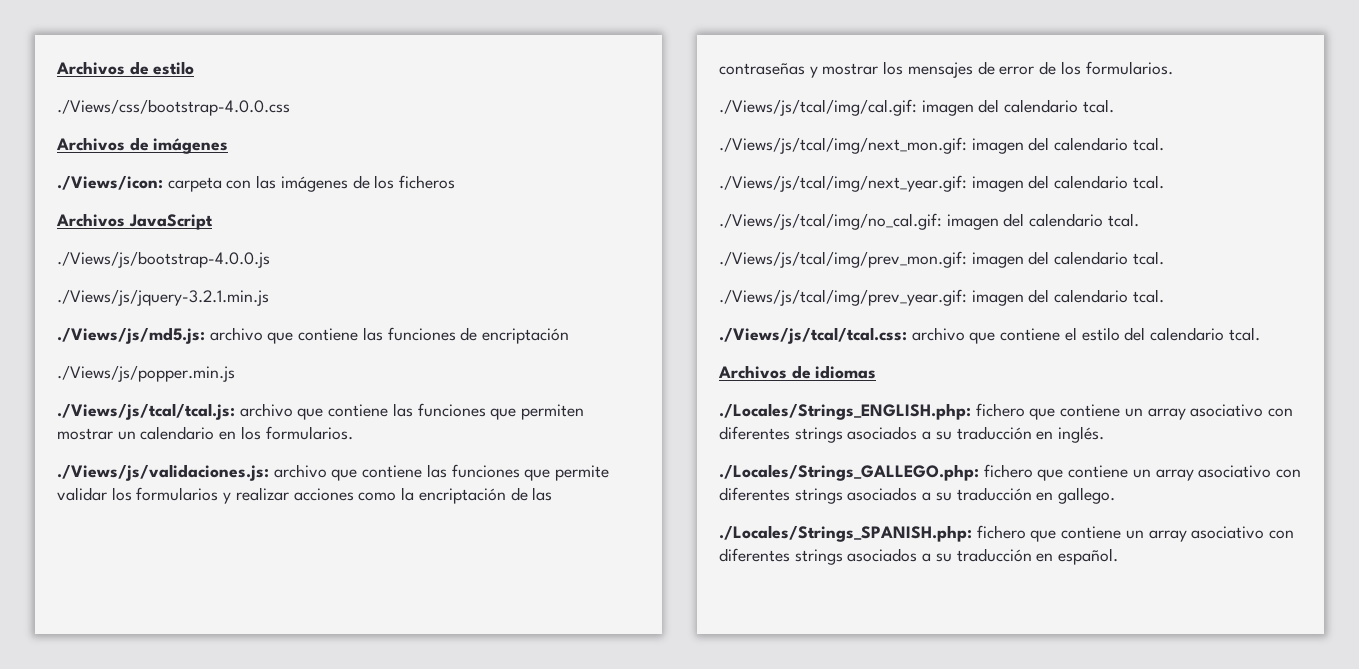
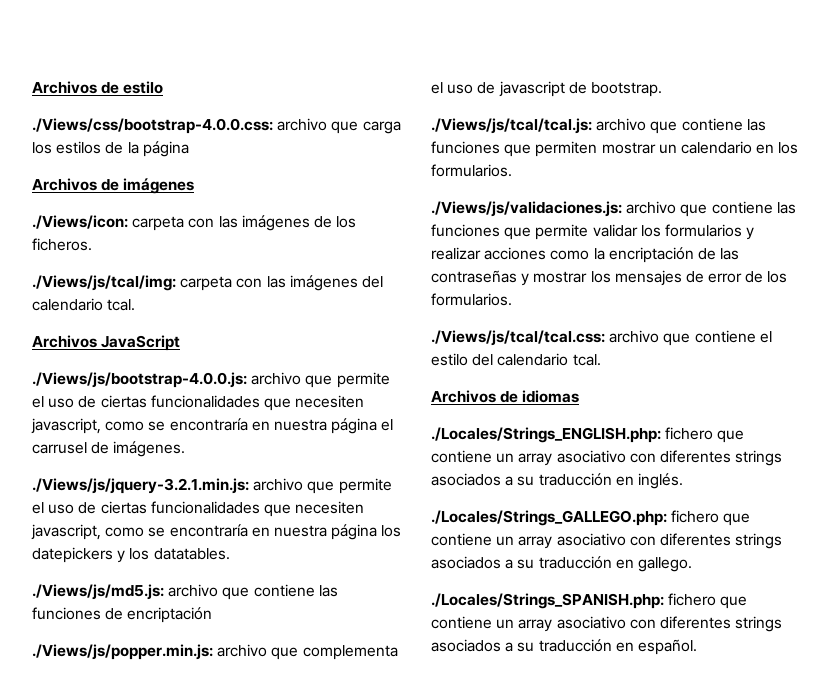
[57,99,290,116] ./Views/css/bootstrap-4.0.0.css -> [32,118,401,134] [32,141,189,157] ./Views/css/bootstrap-4.0.0.css: archivo que carga los estilos de la página
[399,175,456,189] [56,213,213,230] [57,251,270,268] [57,289,269,306] ficheros // Archivos JavaScript // ./Views/js/bootstrap-4.0.0.js // ./Views/js/jquery-3.2.1.min.js -> [32,238,92,251] [32,275,383,291] [32,298,136,311] [32,335,181,351] [32,372,390,388] [32,395,365,411] [31,418,394,434] [32,441,186,457] [32,478,392,494] [32,501,365,517] [31,524,402,540] [32,547,230,563] ficheros. // ./Views/js/tcal/img: carpeta con las imágenes del calendario tcal. // Archivos JavaScript // ./Views/js/bootstrap-4.0.0.js: archivo que permite el uso de ciertas funcionalidades que necesiten javascript, como se encontraría en nuestra página el carrusel de imágenes. // ./Views/js/jquery-3.2.1.min.js: archivo que permite el uso de ciertas funcionalidades que necesiten javascript, como se encontraría en nuestra página los datepickers y los datatables.
[57,365,235,382] ./Views/js/popper.min.js -> [32,644,398,660] [431,81,662,97] ./Views/js/popper.min.js: archivo que complementa el uso de javascript de bootstrap.
[719,99,1114,116] [719,137,1164,154] [719,175,1164,192] [719,213,1139,230] [719,251,1164,268] [719,289,1164,306] // ./Views/js/tcal/img/cal.gif: imagen del calendario tcal. // ./Views/js/tcal/img/next_mon.gif: imagen del calendario tcal. // ./Views/js/tcal/img/next_year.gif: imagen del calendario tcal. // ./Views/js/tcal/img/no_cal.gif: imagen del calendario tcal. // ./Views/js/tcal/img/prev_mon.gif: imagen del calendario tcal. // ./Views/js/tcal/img/prev_year.gif: imagen del calendario tcal. -> (512, 299) none

